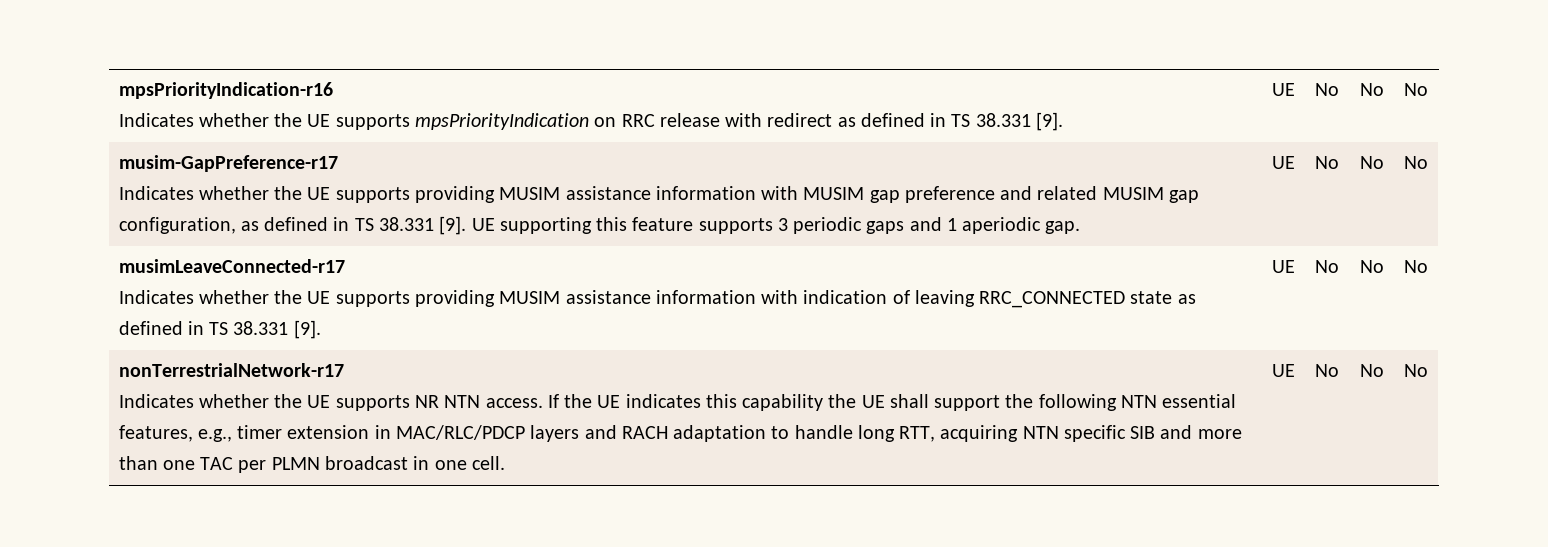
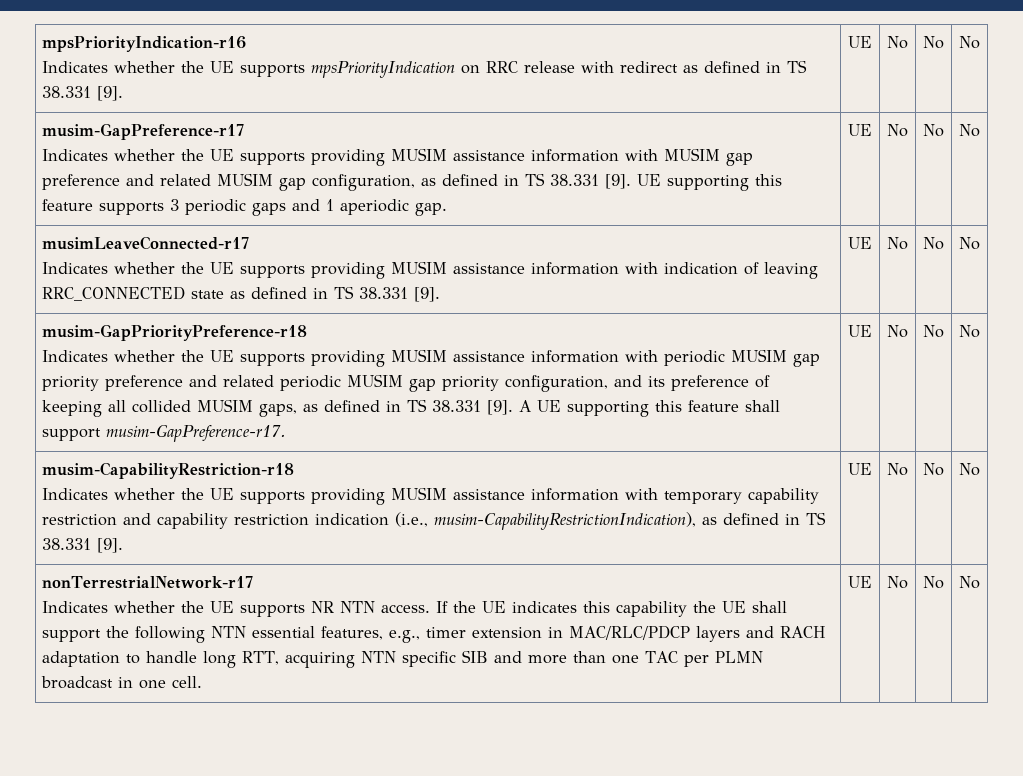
(1428, 266) none -> [41,324,307,341] [41,349,820,367] [41,374,770,392] [41,399,780,417] [41,424,286,442] [848,325,872,337] [887,325,908,338] [923,325,944,338] [959,325,980,338] [41,462,294,479] [41,487,819,505] [41,512,826,530] [41,538,123,553] [848,463,872,475] [887,463,908,476] [923,463,944,476] [959,463,980,476] // musim-GapPriorityPreference-r18 // Indicates whether the UE supports providing MUSIM assistance information with periodic MUSIM gap priority preference and related periodic MUSIM gap priority configuration, and its preference of keeping all collided MUSIM gaps, as defined in TS 38.331 [9]. A UE supporting this feature shall support musim-GapPreference-r17. | UE | No | No | No // musim-CapabilityRestriction-r18 // Indicates whether the UE supports providing MUSIM assistance information with temporary capability restriction and capability restriction indication (i.e., musim-CapabilityRestrictionIndication), as defined in TS 38.331 [9]. | UE | No | No | No

